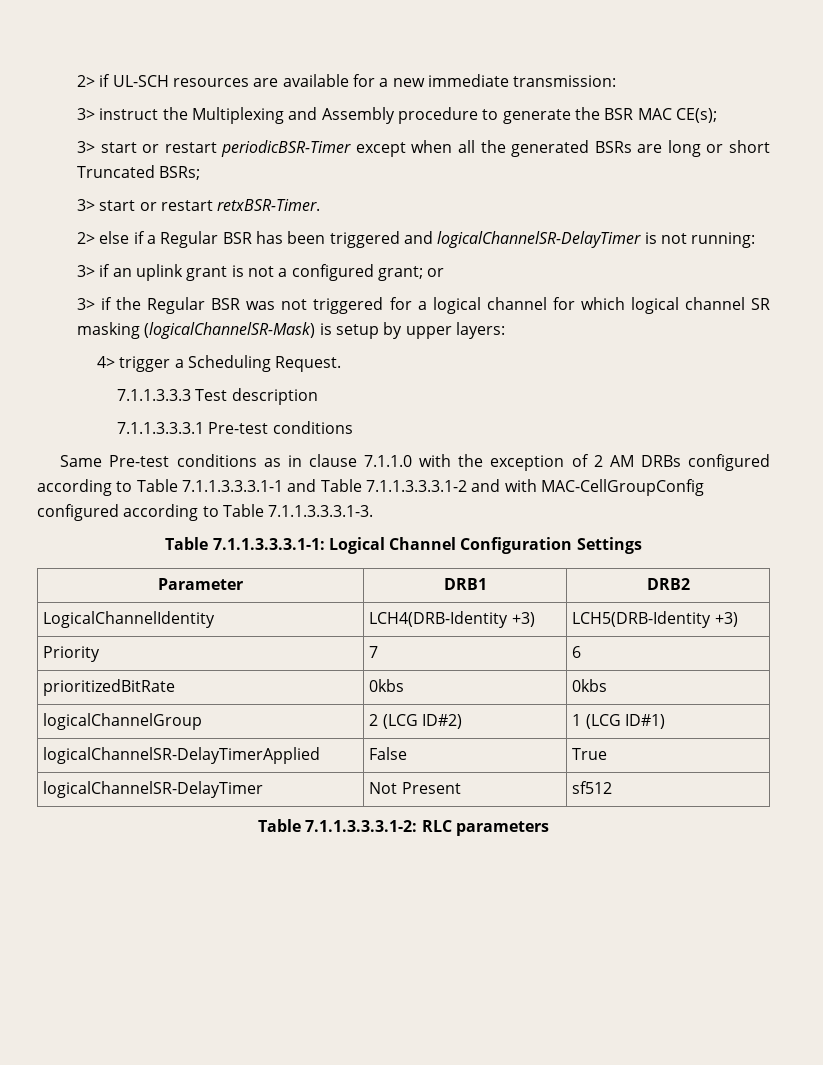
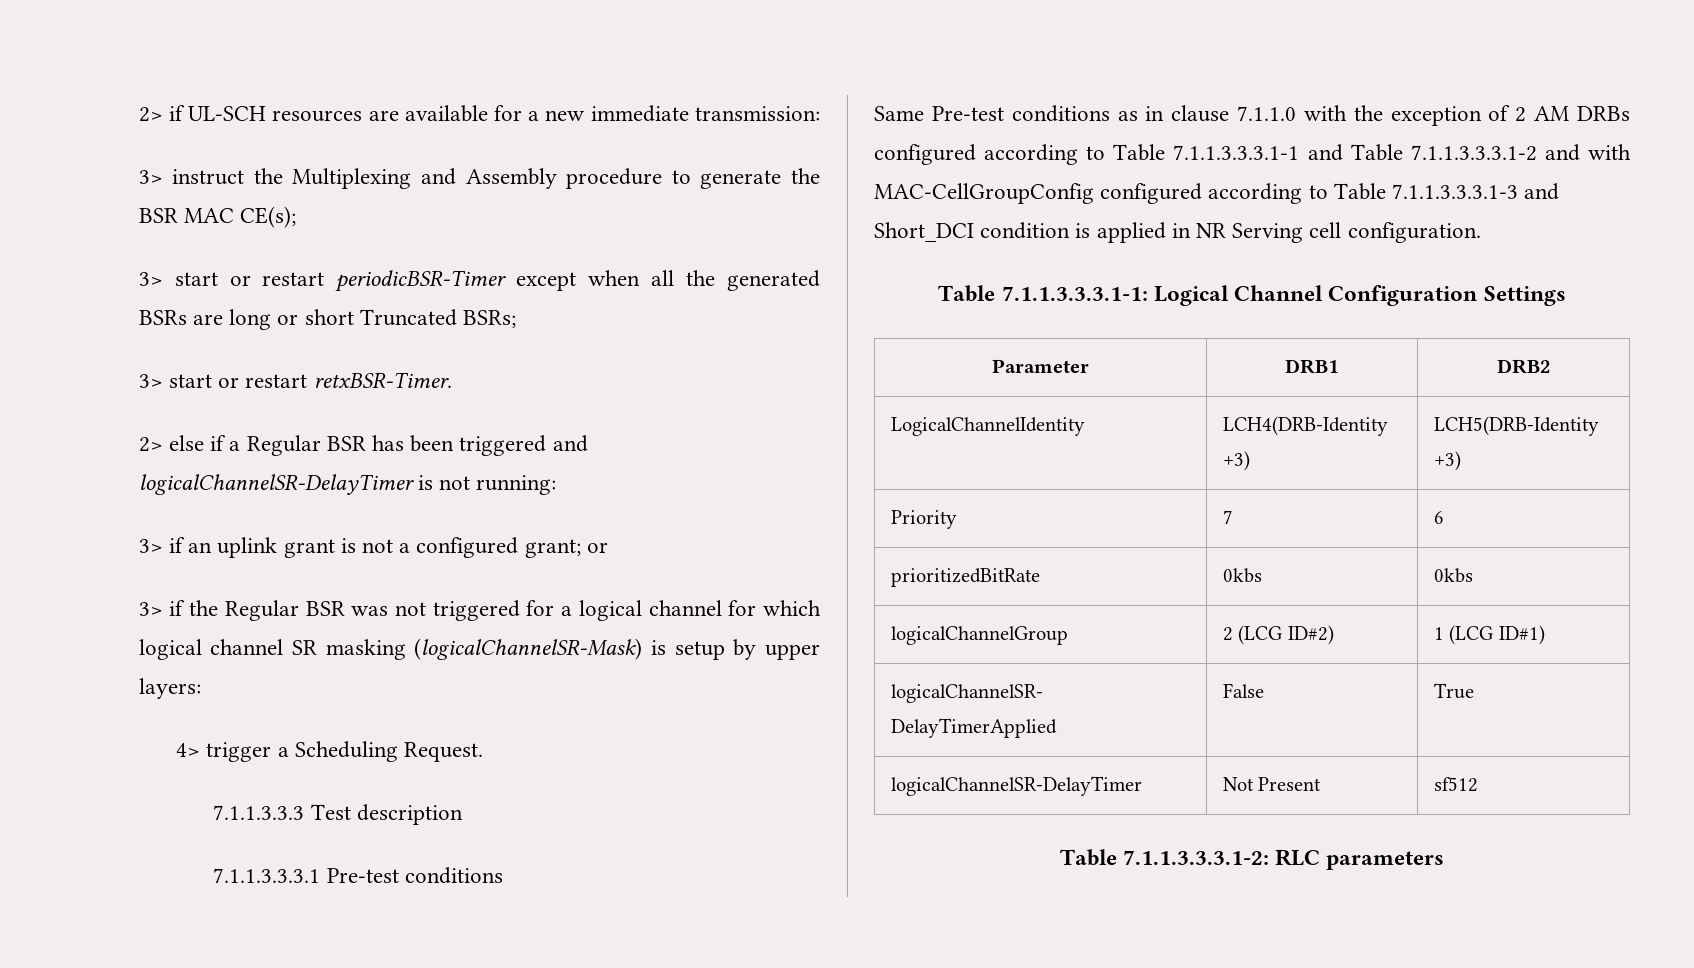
[268,505,374,517] 7.1.1.3.3.3.1-3. -> [1392,183,1560,200] [874,222,1481,243] 7.1.1.3.3.3.1-3 and Short_DCI condition is applied in NR Serving cell configuration.

